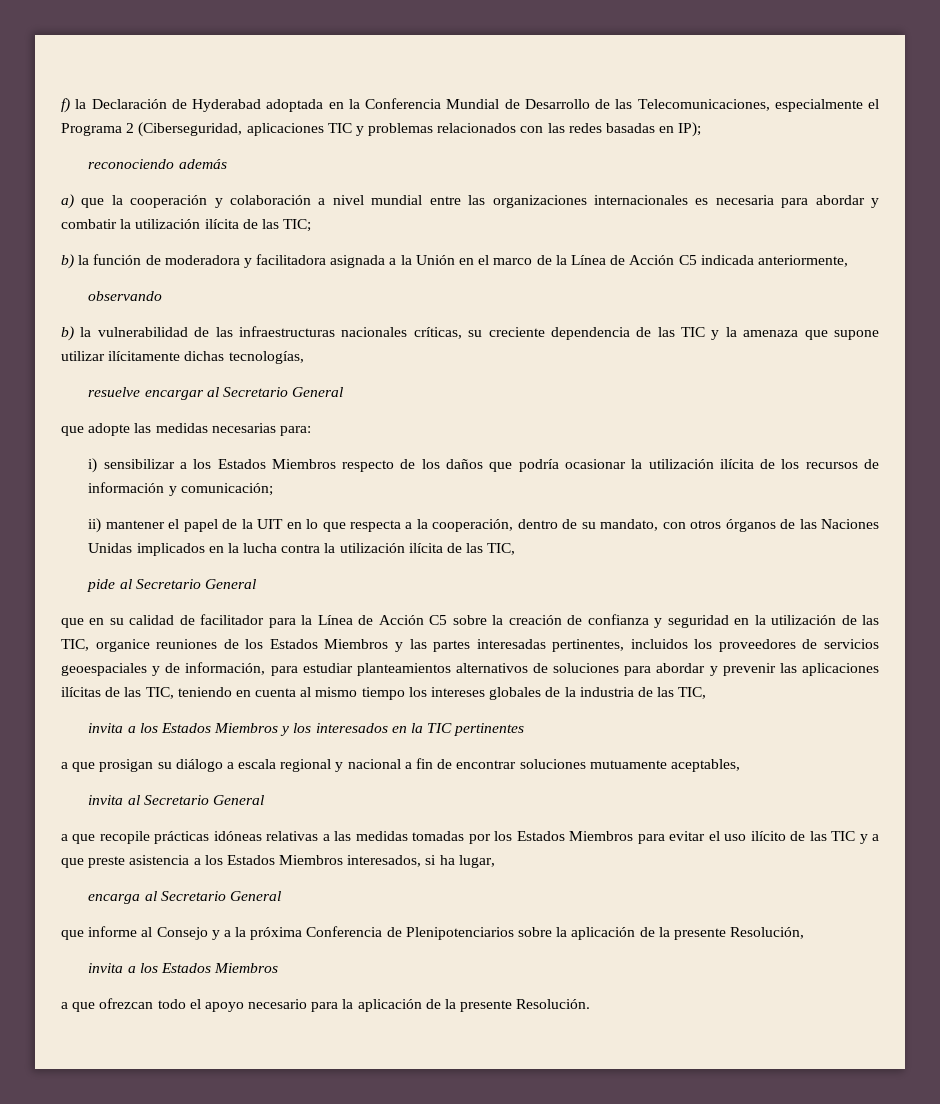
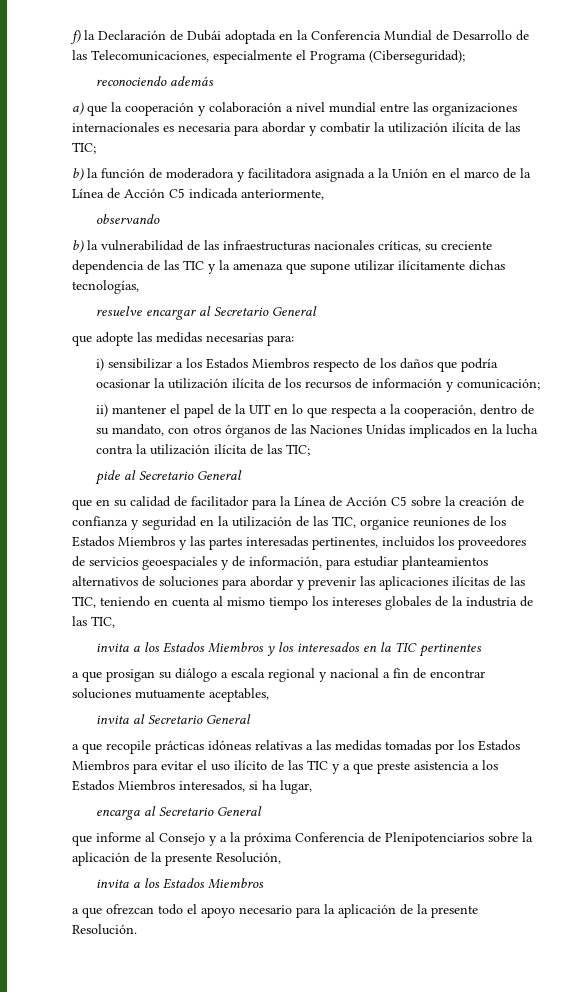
[192,99,261,112] Hyderabad -> [187,30,221,41] Dubái
[126,122,702,137] 2 (Ciberseguridad, aplicaciones TIC y problemas relacionados con las redes basadas en IP); -> [369,50,465,64] (Ciberseguridad);
[487,543,516,555] TIC, -> [285,444,310,456] TIC;

